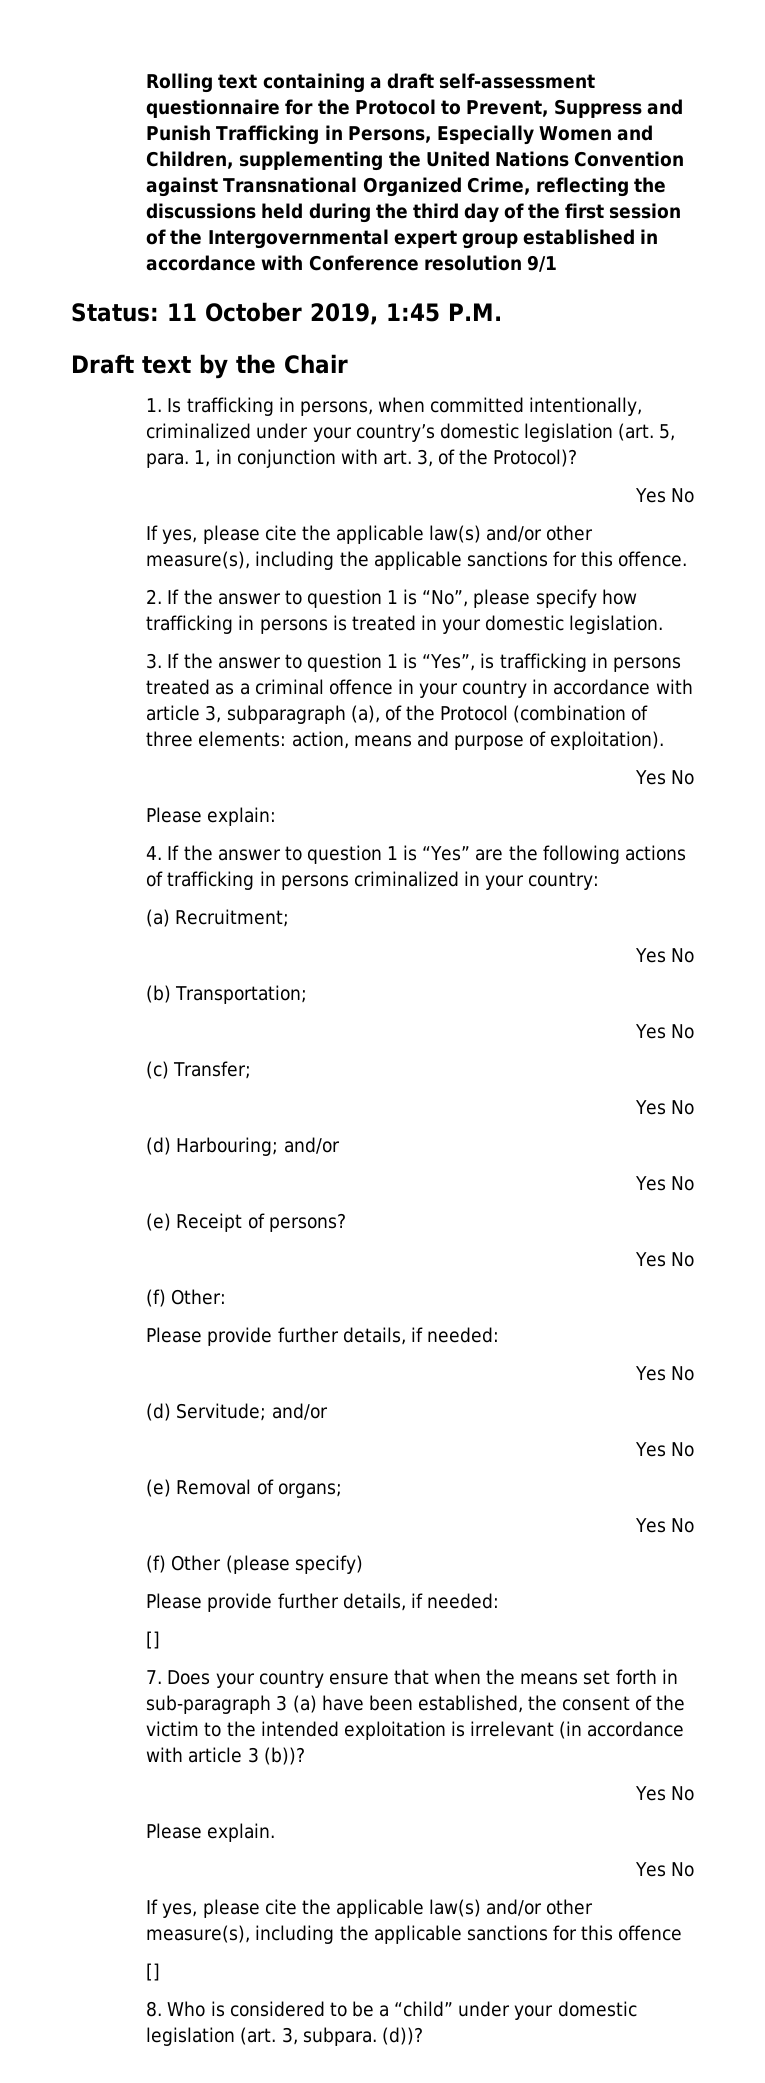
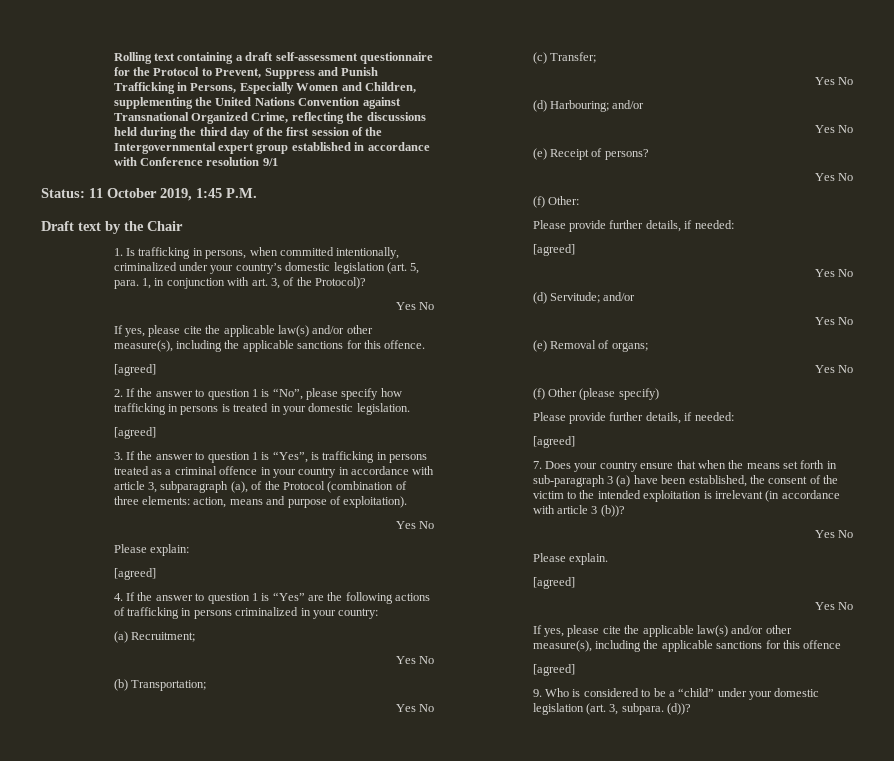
(688, 559) none -> [113,364,156,376] // [agreed]
(664, 624) none -> [113,427,156,439] // [agreed]
(277, 816) none -> [113,568,156,580] // [agreed]
(499, 1335) none -> [532,244,575,256] // [agreed]
[146,1631,161,1649] [] -> [532,436,575,448] [agreed]
(276, 1832) none -> [532,577,575,589] // [agreed]
[146,1963,161,1981] [146,2001,163,2017] [] // 8. -> [532,664,575,676] [532,689,542,697] [agreed] // 9.

